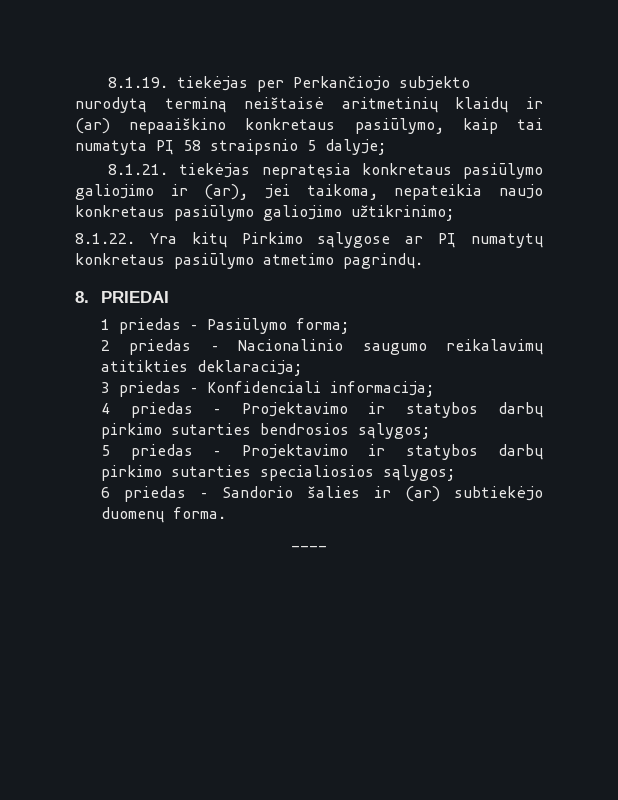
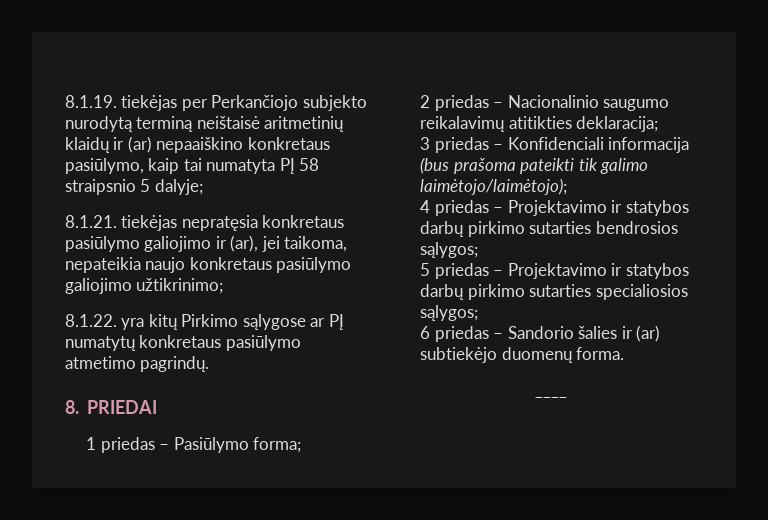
[149,233,177,244] Yra -> [121,318,145,330] yra
[330,381,435,397] informacija; -> [608,137,690,153] [420,157,649,174] [420,178,568,195] informacija (bus prašoma pateikti tik galimo laimėtojo/laimėtojo);

